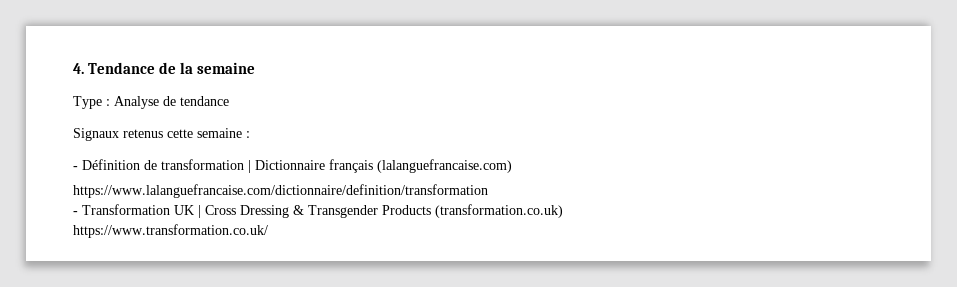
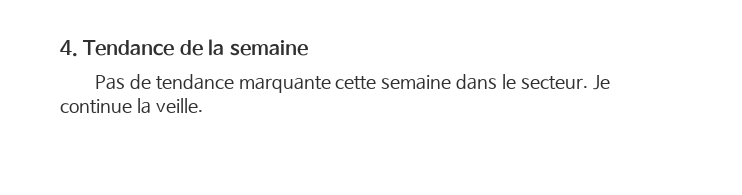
[73,96,159,109] Type : Analyse -> [94,75,125,90] Pas
[73,128,250,141] [73,159,512,173] [73,184,488,198] [73,204,563,218] [73,224,268,238] // Signaux retenus cette semaine : // - Définition de transformation | Dictionnaire français (lalanguefrancaise.com) // https://www.lalanguefrancaise.com/dictionnaire/definition/transformation // - Transformation UK | Cross Dressing & Transgender Products (transformation.co.uk) // https://www.transformation.co.uk/ -> [238,74,610,93] [60,98,203,114] marquante cette semaine dans le secteur. Je continue la veille.

